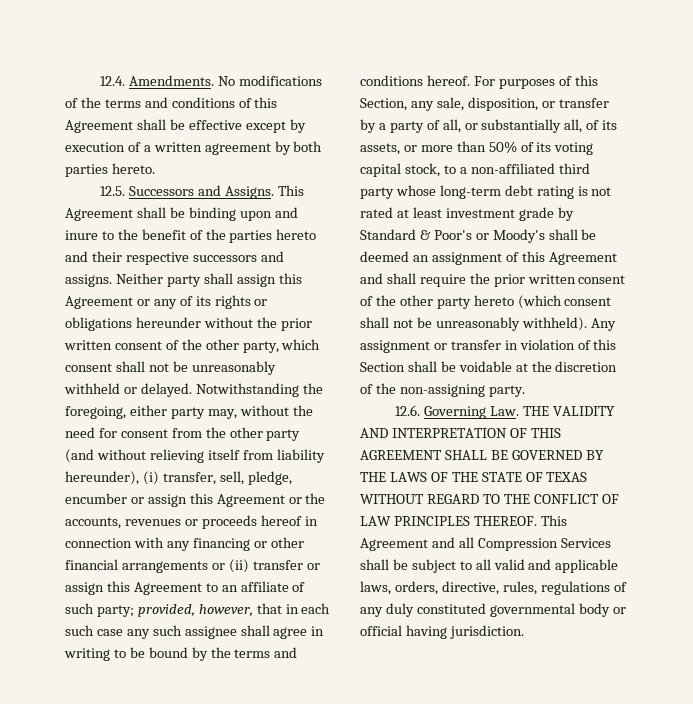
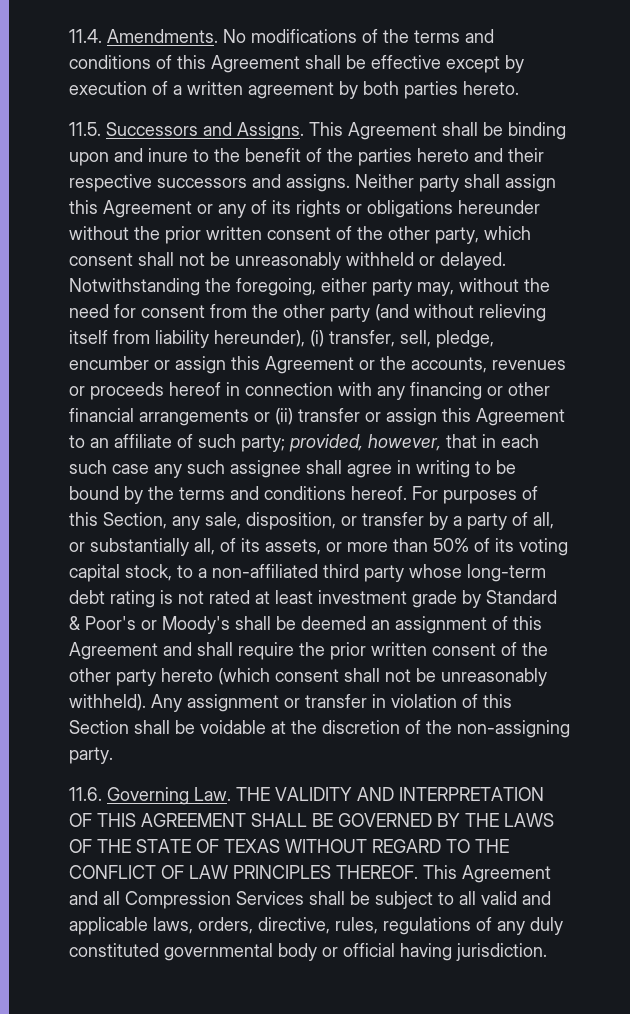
[100,76,126,86] 12.4. -> [69,29,102,43] 11.4.
[100,186,126,196] 12.5. -> [69,122,101,136] 11.5.
[395,405,421,416] 12.6. -> [69,787,102,801] 11.6.

